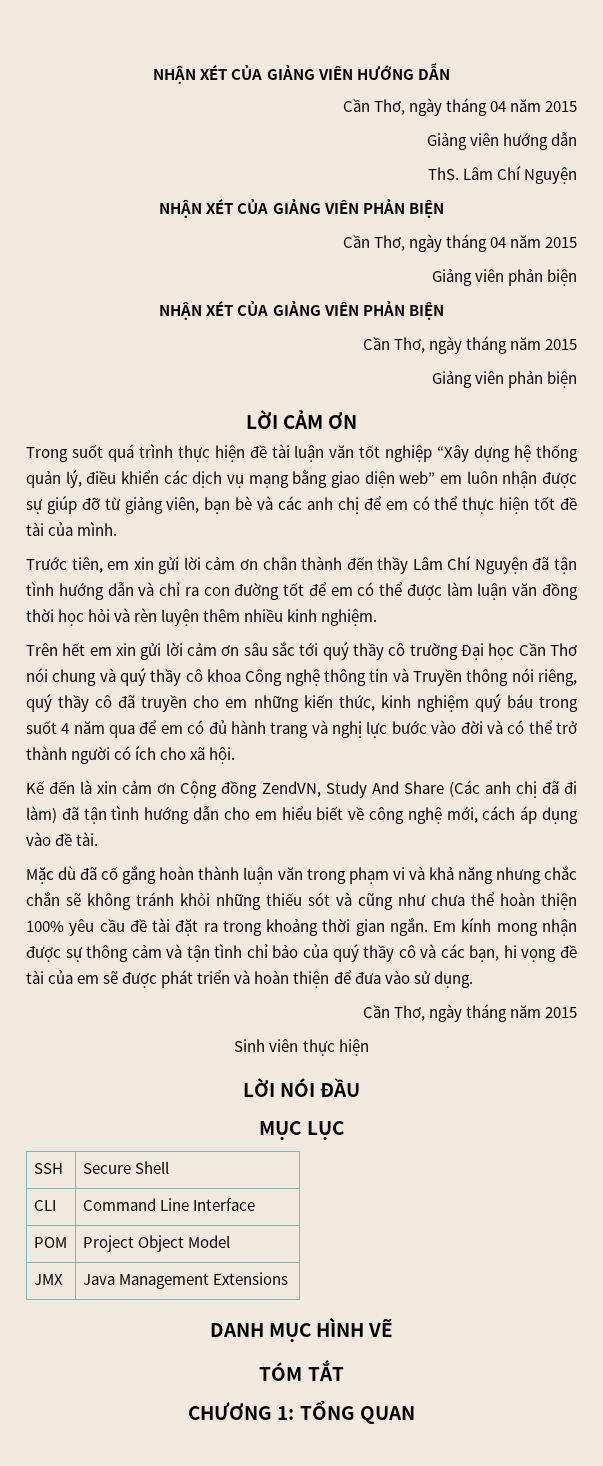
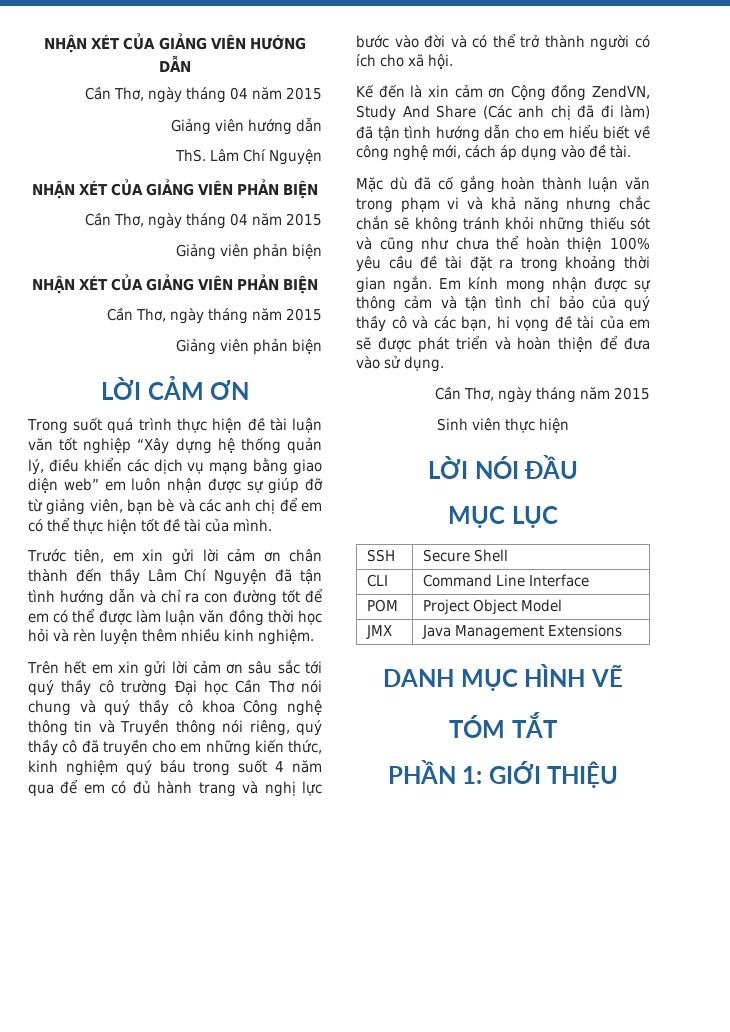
[188,1400,415,1424] CHƯƠNG 1: TỔNG QUAN -> [387,760,619,788] PHẦN 1: GIỚI THIỆU

